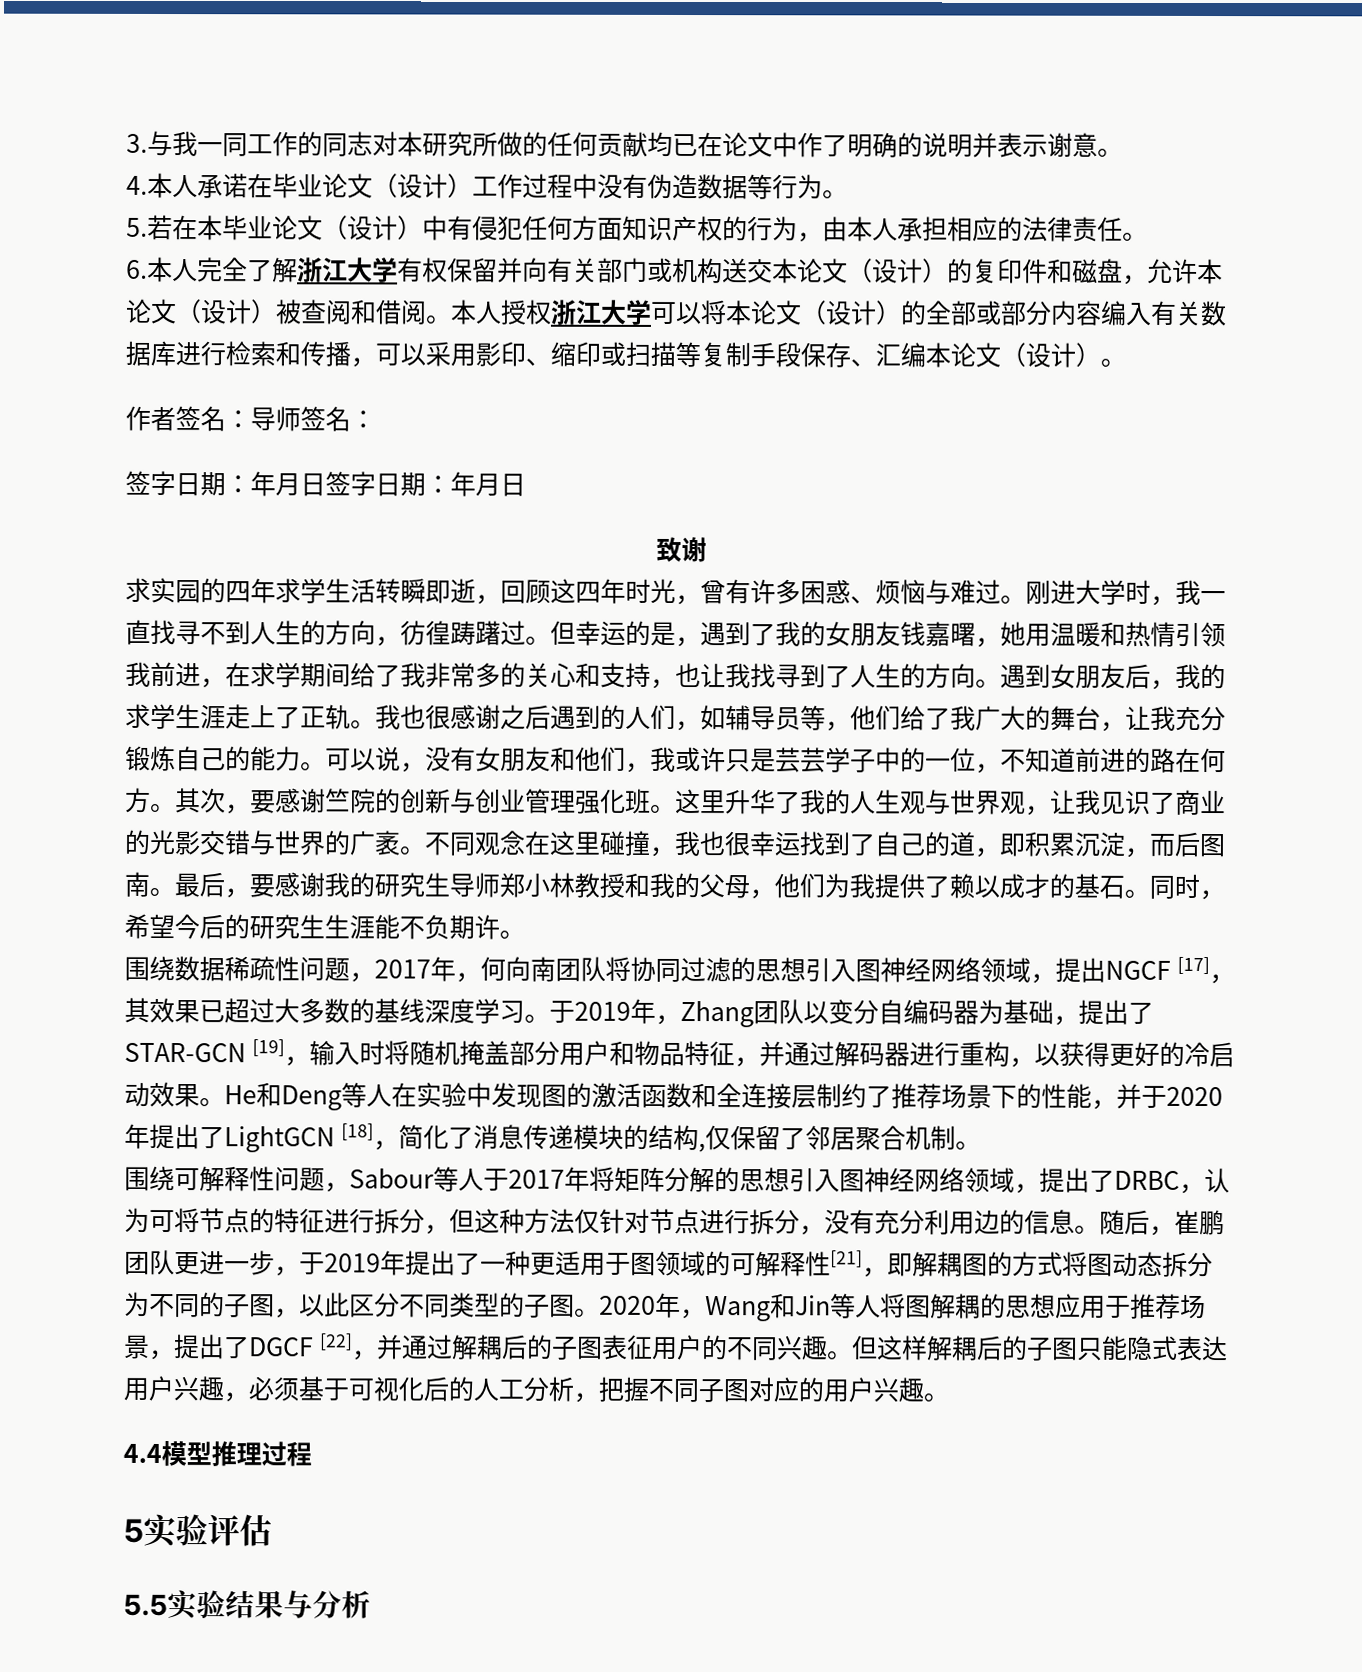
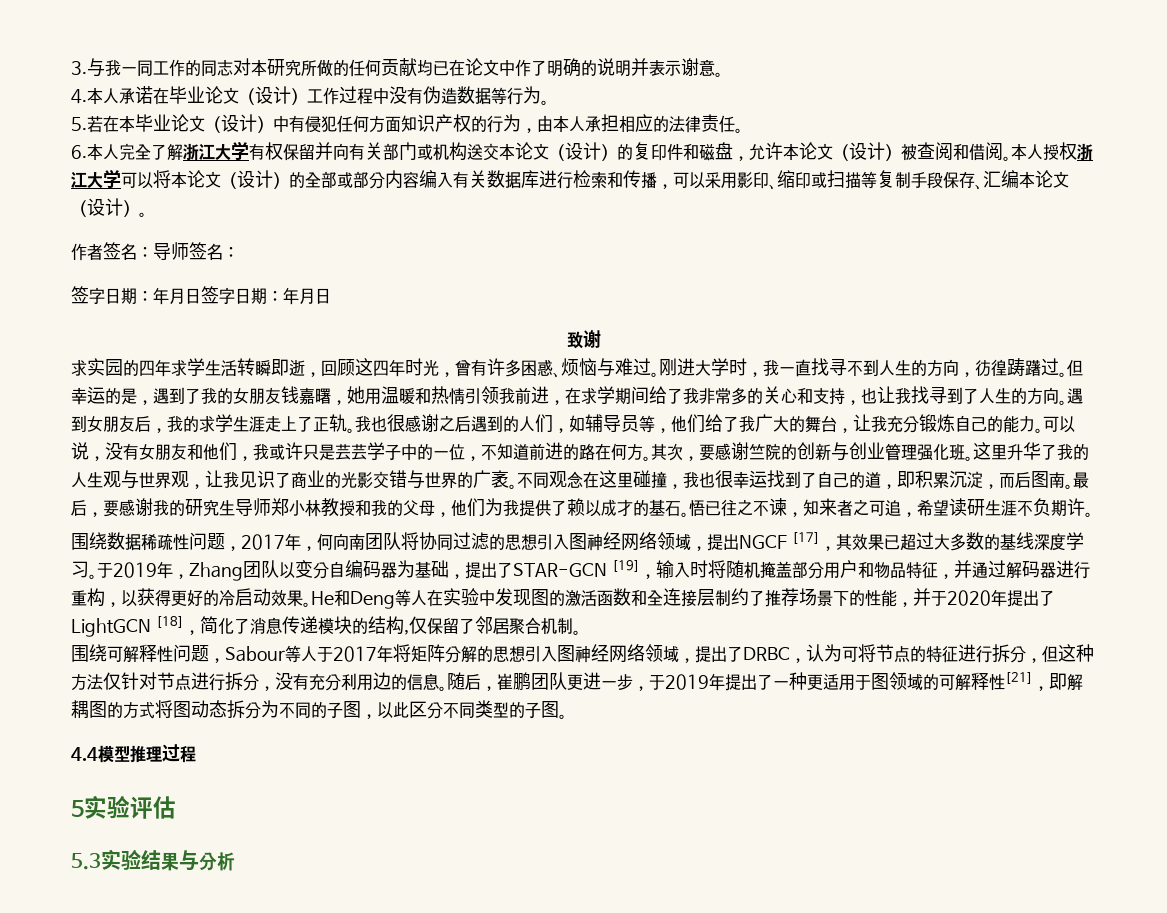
[1149,873,1225,901] [124,913,400,940] 同时，希望今后的研究生生涯能 -> [689,498,1017,517] 悟已往之不谏，知来者之可追，希望读研生涯
[599,1292,1206,1322] [123,1333,1228,1362] [123,1375,949,1403] 2020年，Wang和Jin等人将图解耦的思想应用于推荐场景，提出了DGCF [22]，并通过解耦后的子图表征用户的不同兴趣。但这样解耦后的子图只能隐式表达用户兴趣，必须基于可视化后的人工分析，把握不同子图对应的用户兴趣。 -> (567, 716) none
[123,1593,168,1617] 5.5 -> [71,853,101,870] 5.3

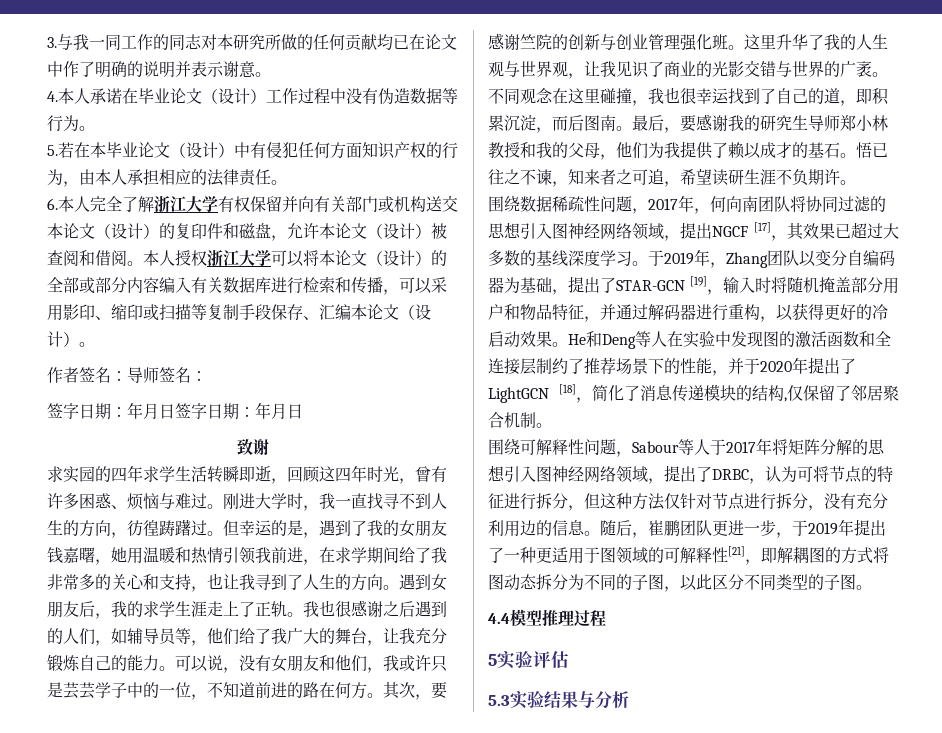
[911,386,929,404] 找 -> (255, 582) none

